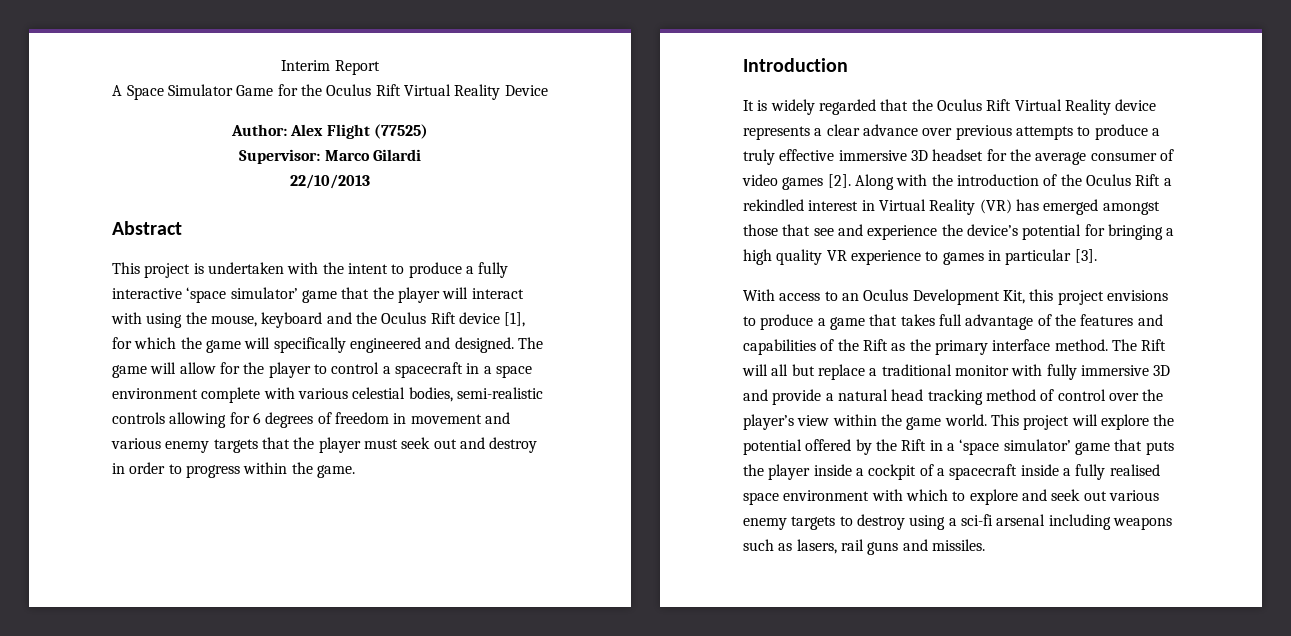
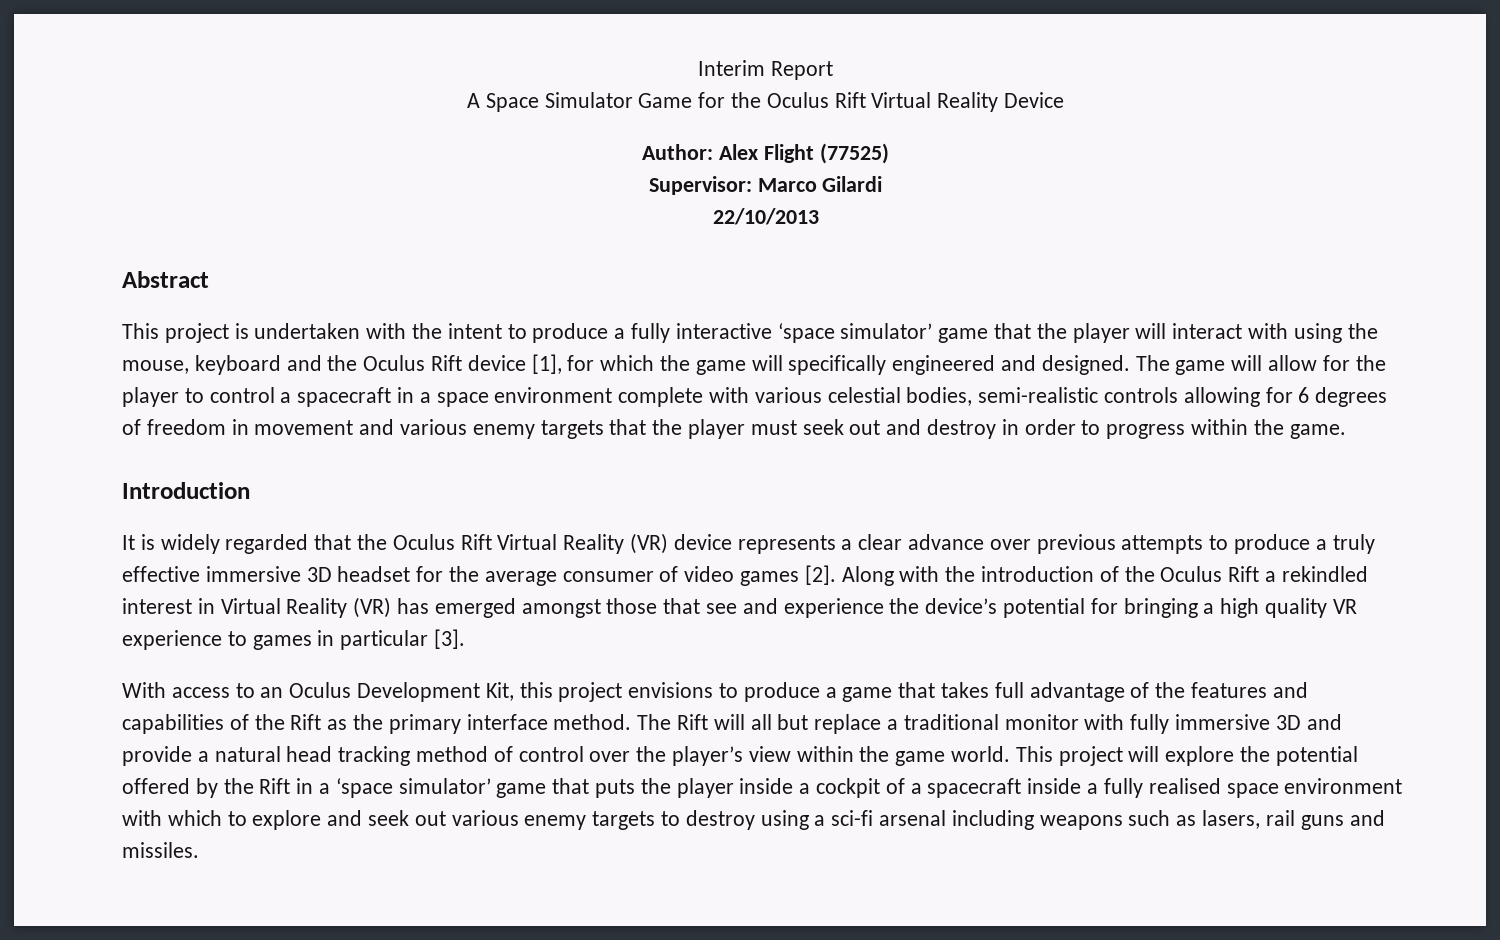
(1111, 107) none -> [630,533,669,554] (VR)

